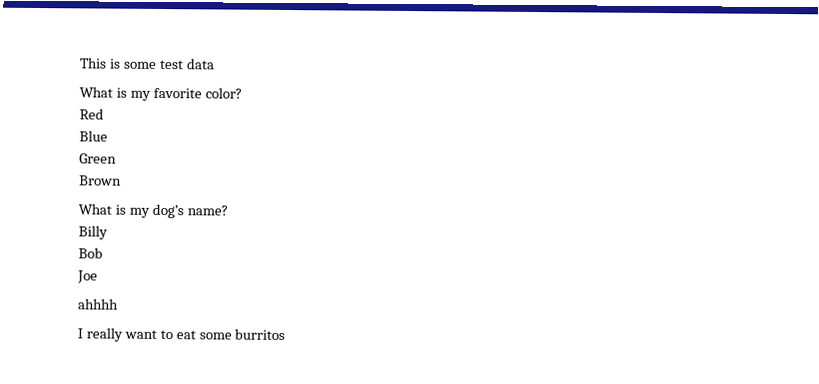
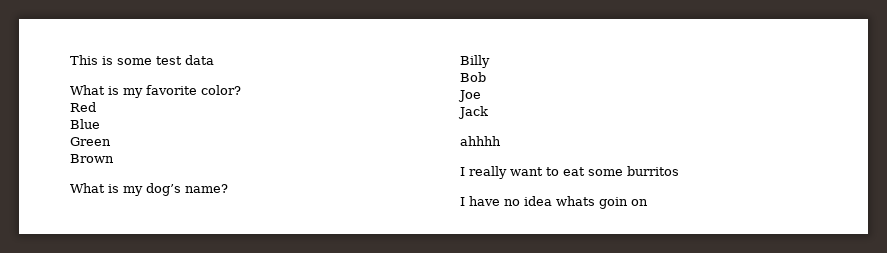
(98, 277) none -> [458,106,488,119] // Jack
(286, 334) none -> [460,196,648,209] // I have no idea whats goin on

